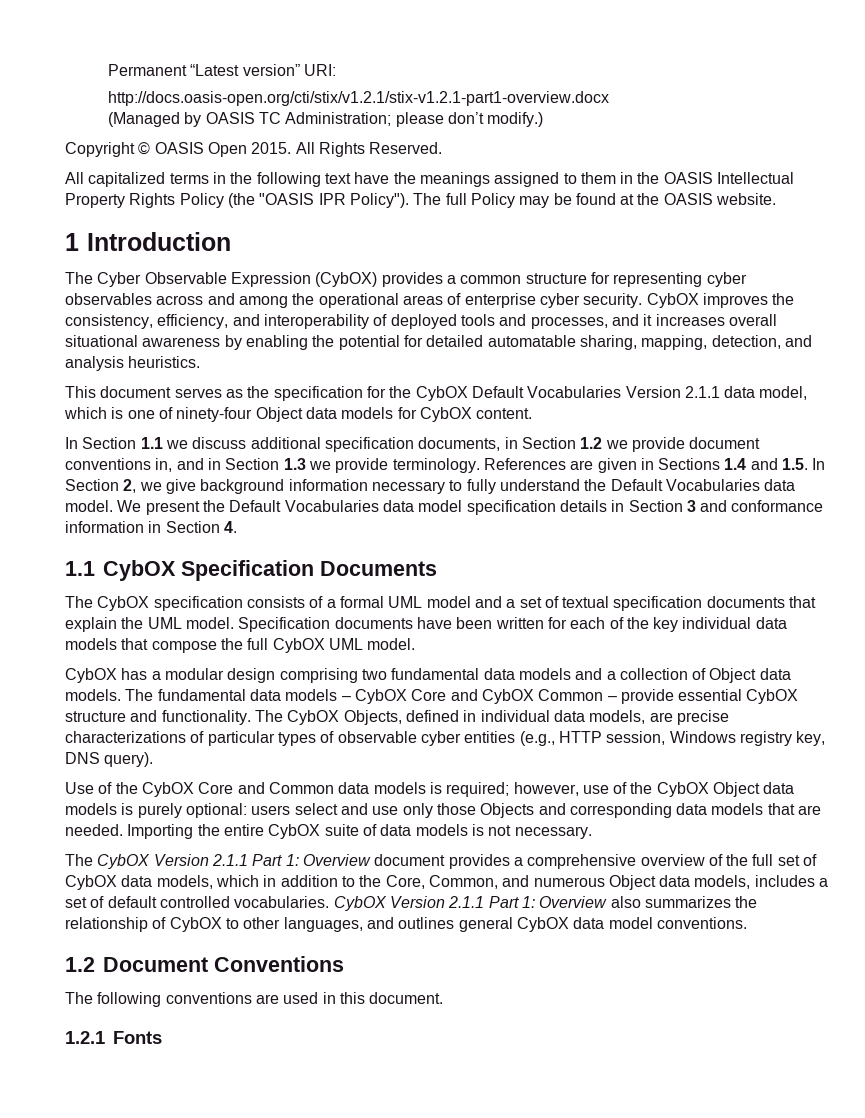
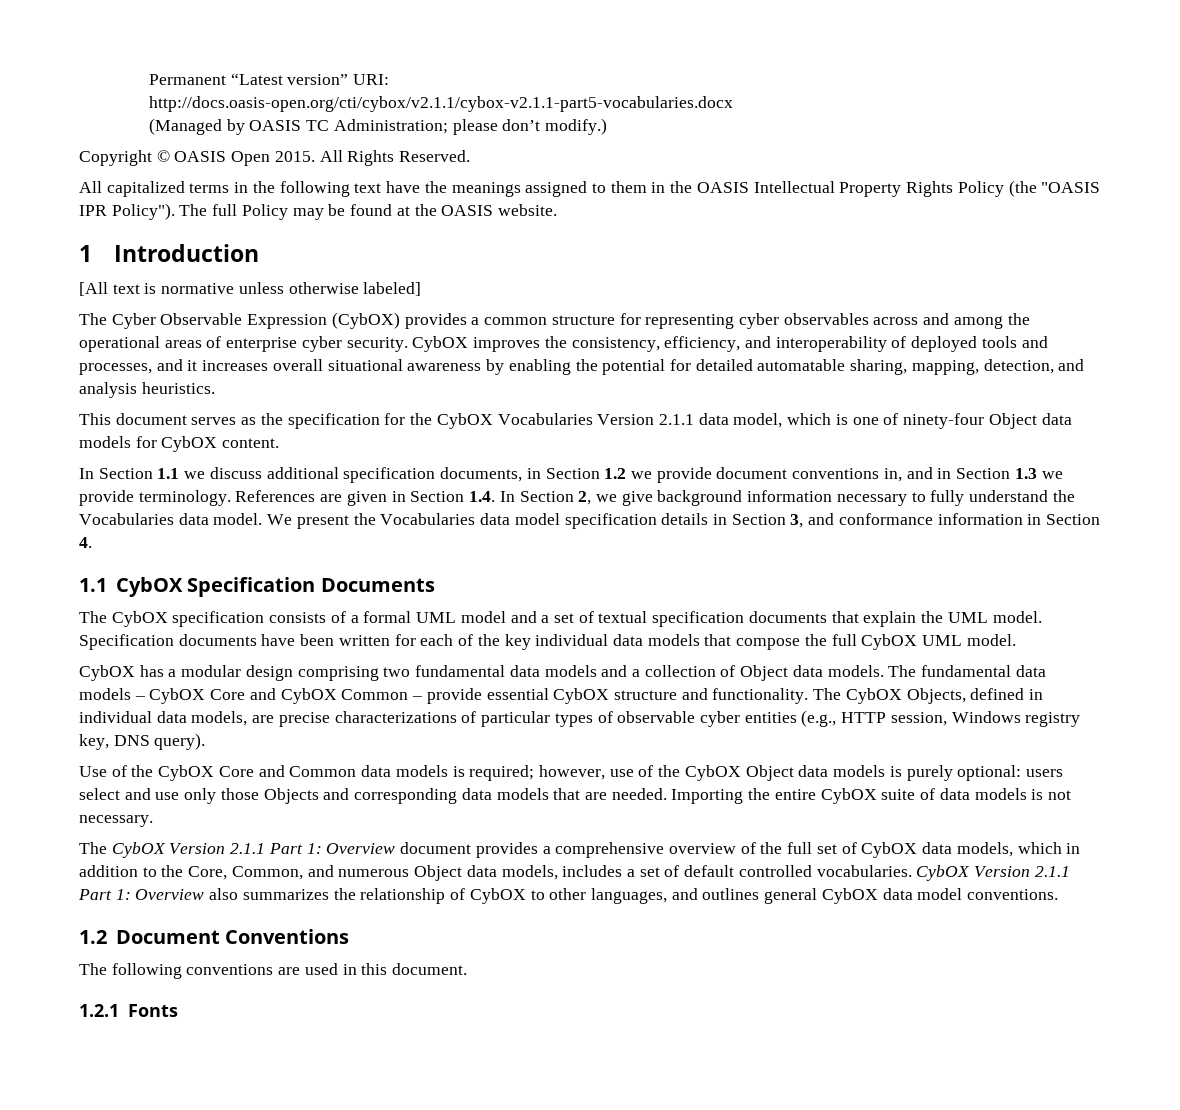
[108,91,610,106] http://docs.oasis-open.org/cti/stix/v1.2.1/stix-v1.2.1-part1-overview.docx -> [148,96,733,112] http://docs.oasis-open.org/cti/cybox/v2.1.1/cybox-v2.1.1-part5-vocabularies.docx
(231, 241) none -> [79,282,422,296] // [All text is normative unless otherwise labeled]
[471,386,524,398] Default -> (493, 421) none
[658,458,809,470] Sections 1.4 and 1.5. -> [410,491,496,502] Section 1.4.
[610,479,663,491] Default -> (1075, 496) none
[229,500,282,512] Default -> (376, 519) none
[686,500,696,512] 3 -> [790,514,804,528] 3,

